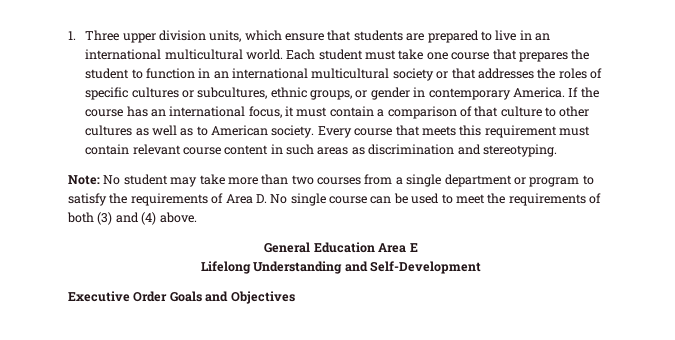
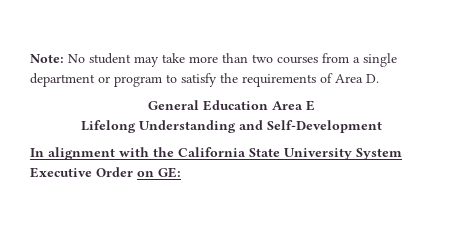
[68,30,551,43] [85,49,590,62] [85,68,603,81] [85,87,599,100] [85,106,590,119] [85,125,591,138] [85,144,557,157] 1. Three upper division units, which ensure that students are prepared to live in an international multicultural world. Each student must take one course that prepares the student to function in an international multicultural society or that addresses the roles of specific cultures or subcultures, ethnic groups, or gender in contemporary America. If the course has an international focus, it must contain a comparison of that culture to other cultures as well as to American society. Every course that meets this requirement must contain relevant course content in such areas as discrimination and stereotyping. // -> (30, 58) none
[270,193,601,206] [67,212,197,225] No single course can be used to meet the requirements of both (3) and (4) above. -> (379, 78) none
[68,291,295,304] Executive Order Goals and Objectives -> [30,147,402,160] [30,167,181,178] In alignment with the California State University System Executive Order on GE:

